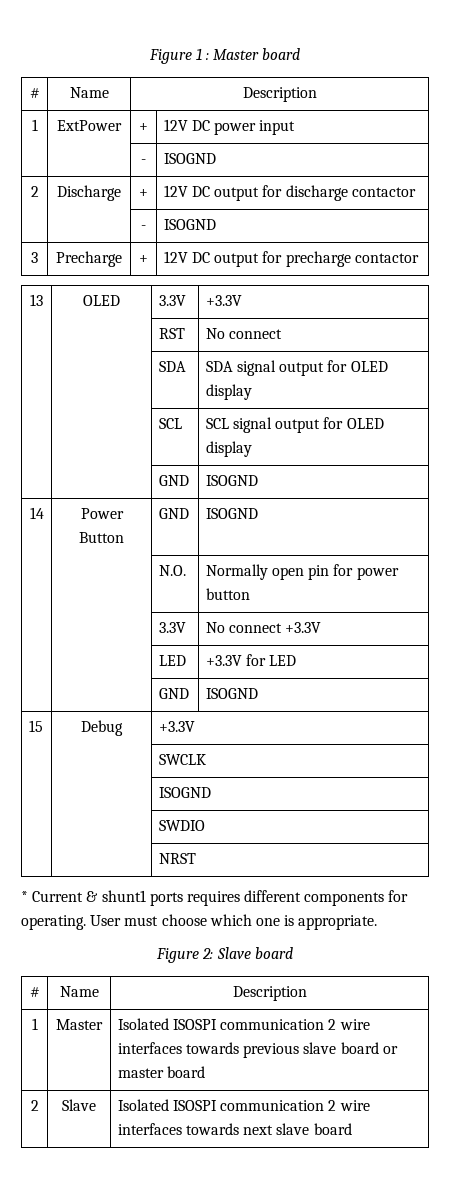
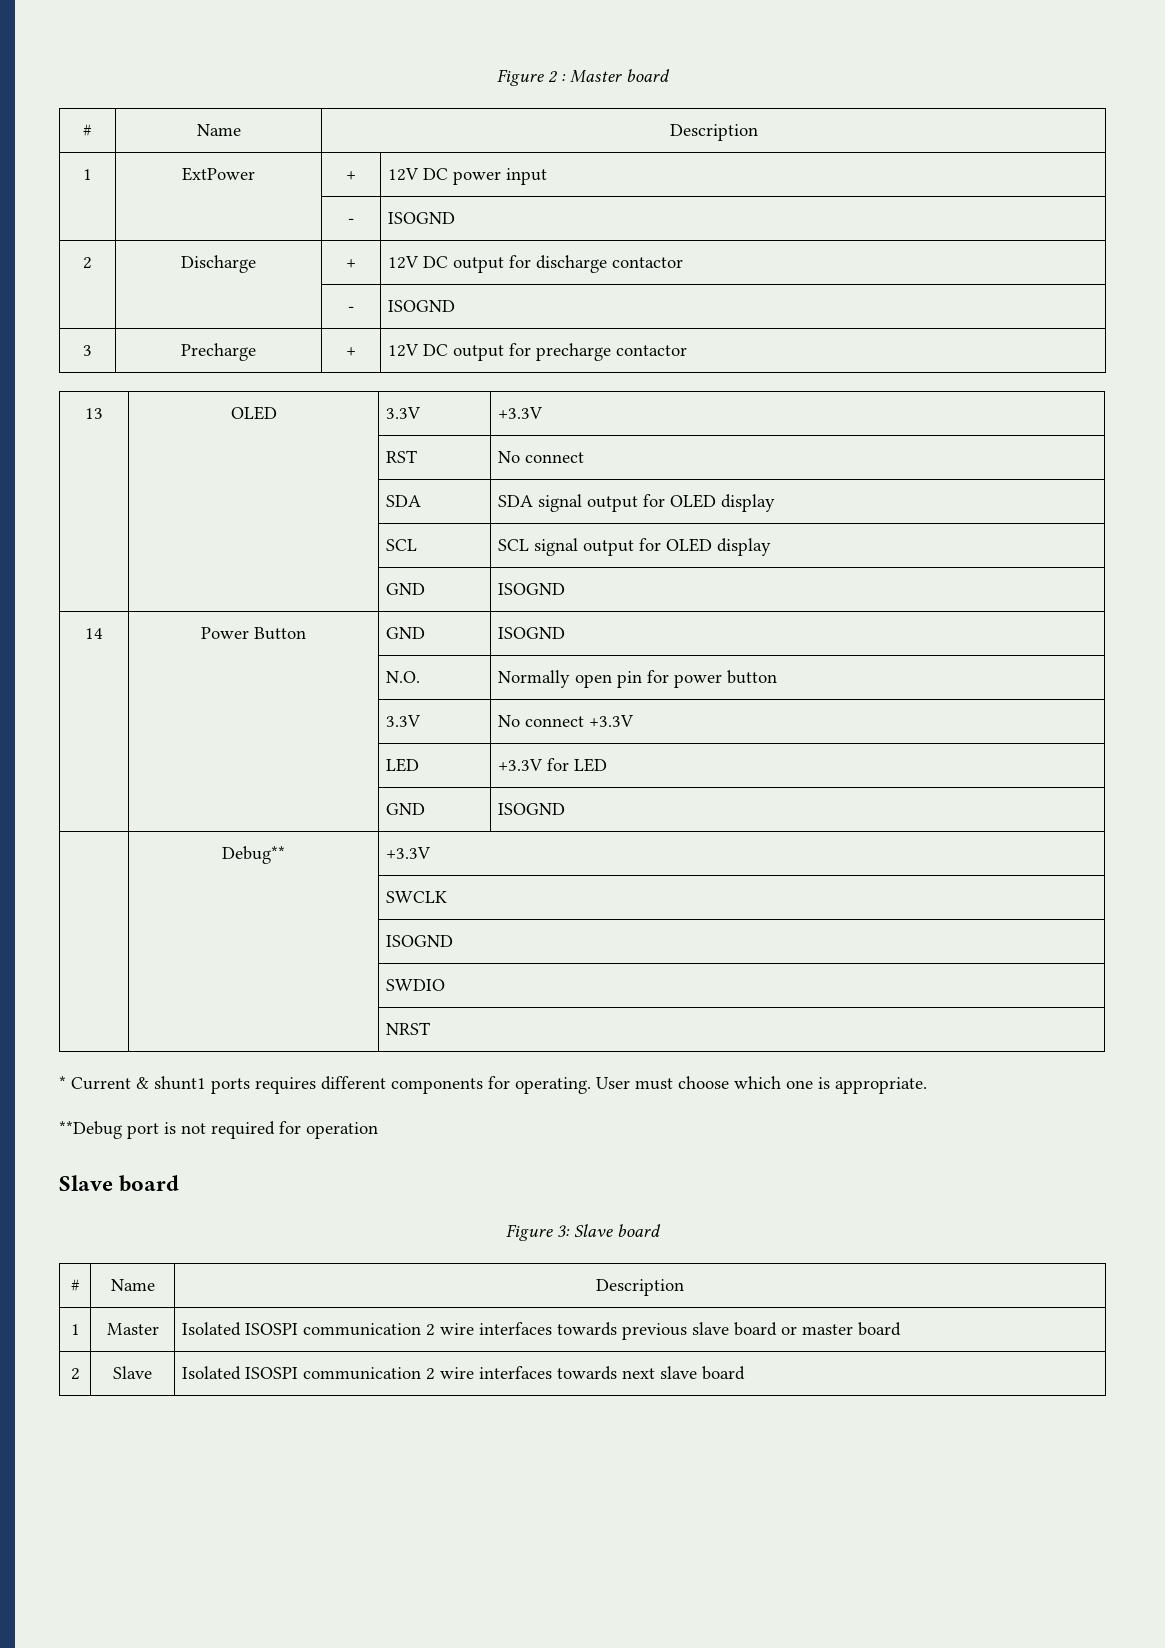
[148,48,202,64] Figure 1 -> [497,69,558,86] Figure 2
[28,720,43,732] [81,720,123,736] 15 | Debug -> [221,846,285,864] | Debug**
[156,948,214,963] // Figure 2: -> [59,1121,378,1139] [59,1175,180,1192] [506,1224,570,1241] // **Debug port is not required for operation // Slave board // Figure 3:

